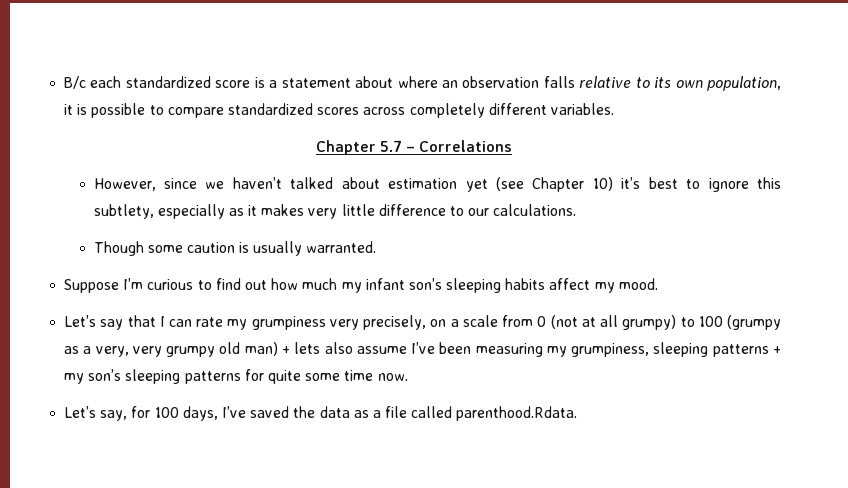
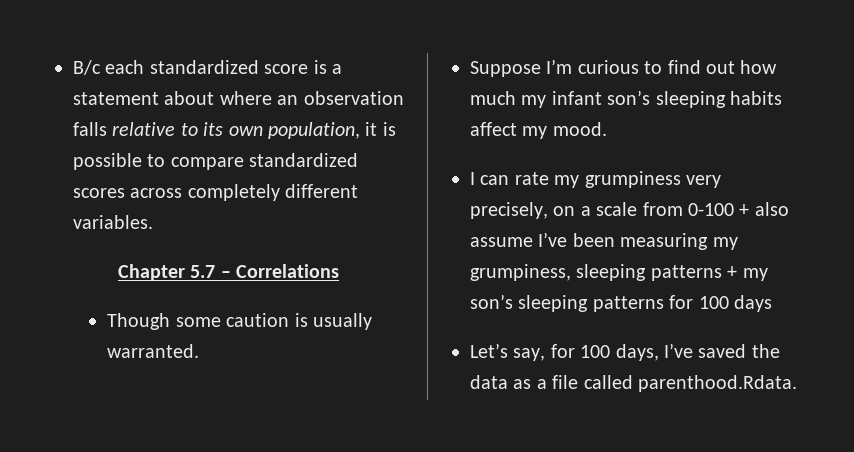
[93,177,781,192] [93,204,577,219] // However, since we haven’t talked about estimation yet (see Chapter 10) it’s best to ignore this subtlety, especially as it makes very little difference to our calculations. -> (340, 271) none
[64,315,156,330] Let’s say that -> (607, 129) none
[537,315,781,330] [64,342,321,357] 0 (not at all grumpy) to 100 (grumpy as a very, very grumpy old man) + lets -> [688,203,750,216] 0-100 +
[267,370,408,384] quite some time now. -> [698,295,772,312] 100 days

